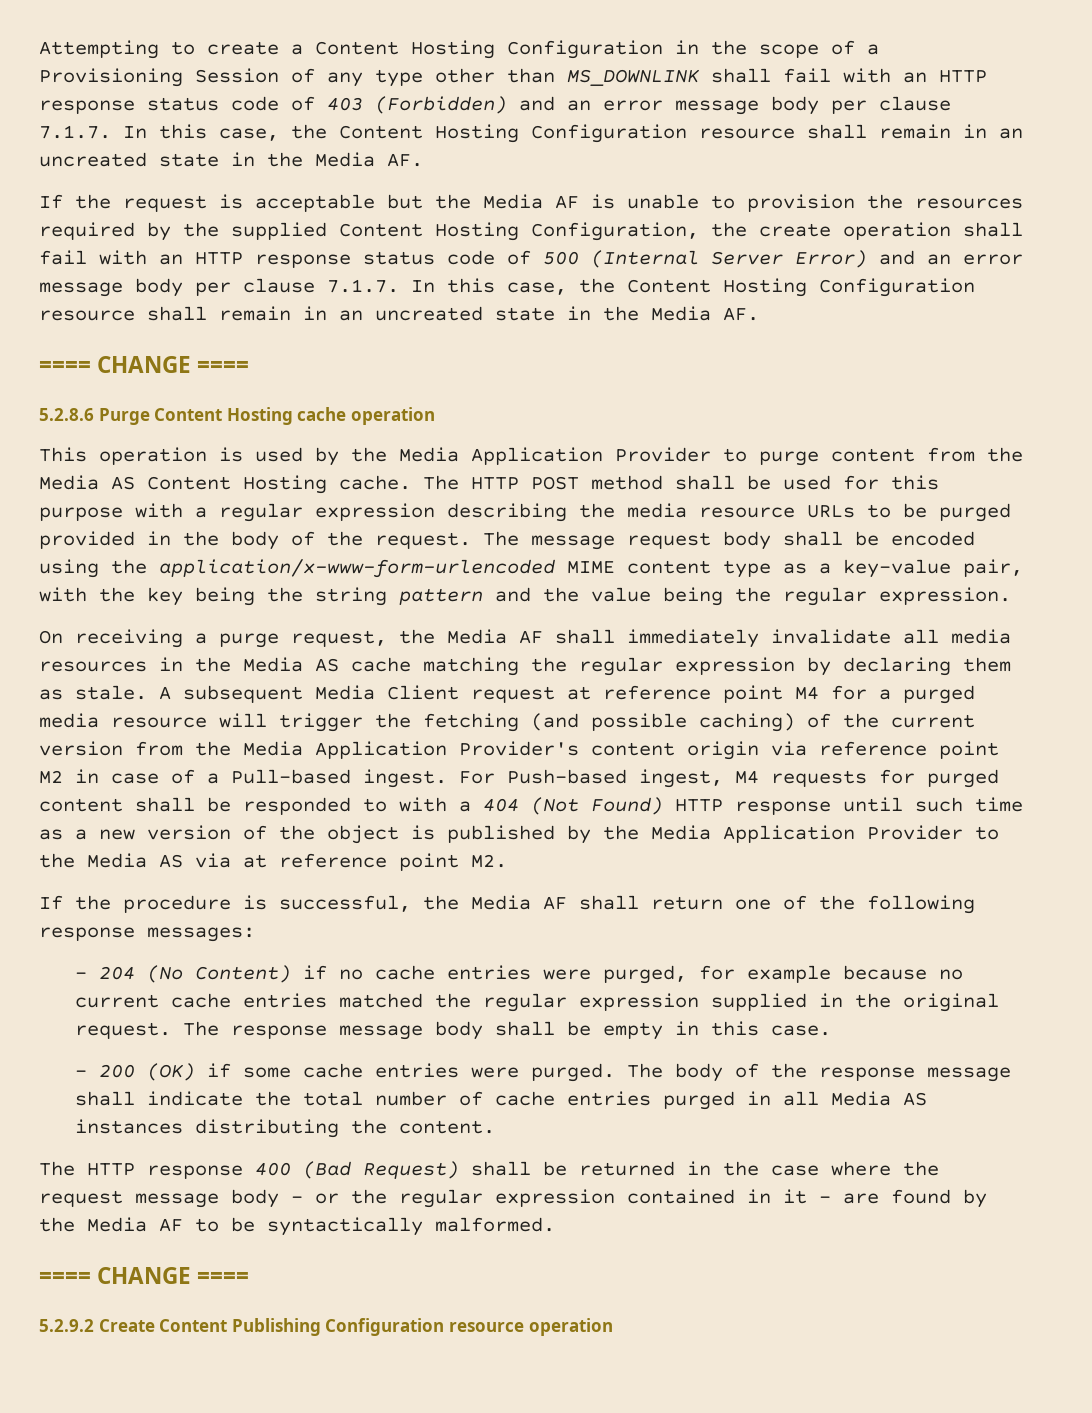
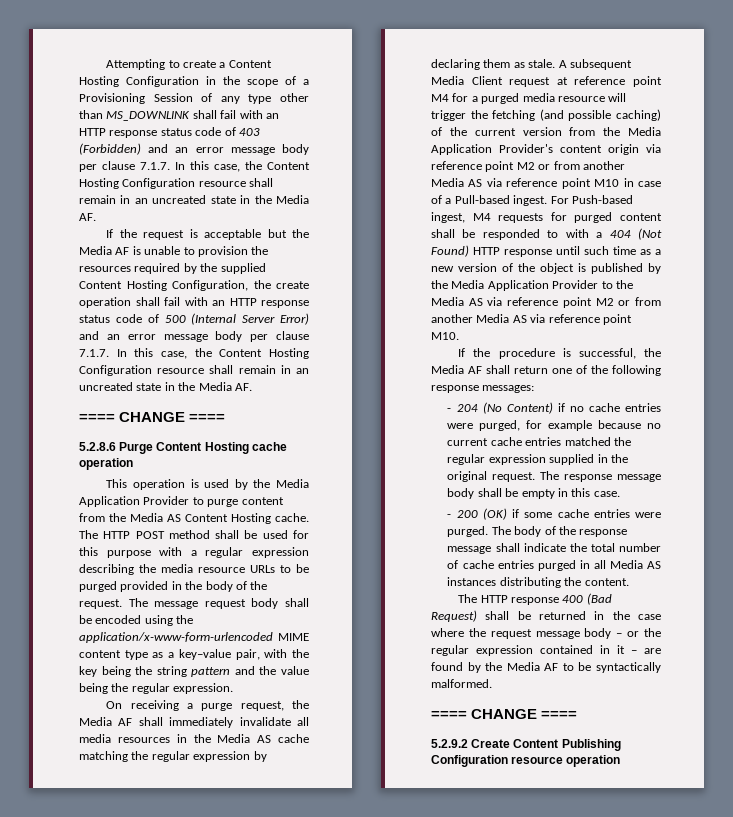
(63, 777) none -> [538,161,625,170] [431,178,620,189] or from another Media AS via reference point M10
[243,853,507,871] at reference point M2. -> [507,297,661,308] [431,314,632,325] [431,332,459,340] reference point M2 or from another Media AS via reference point M10.

